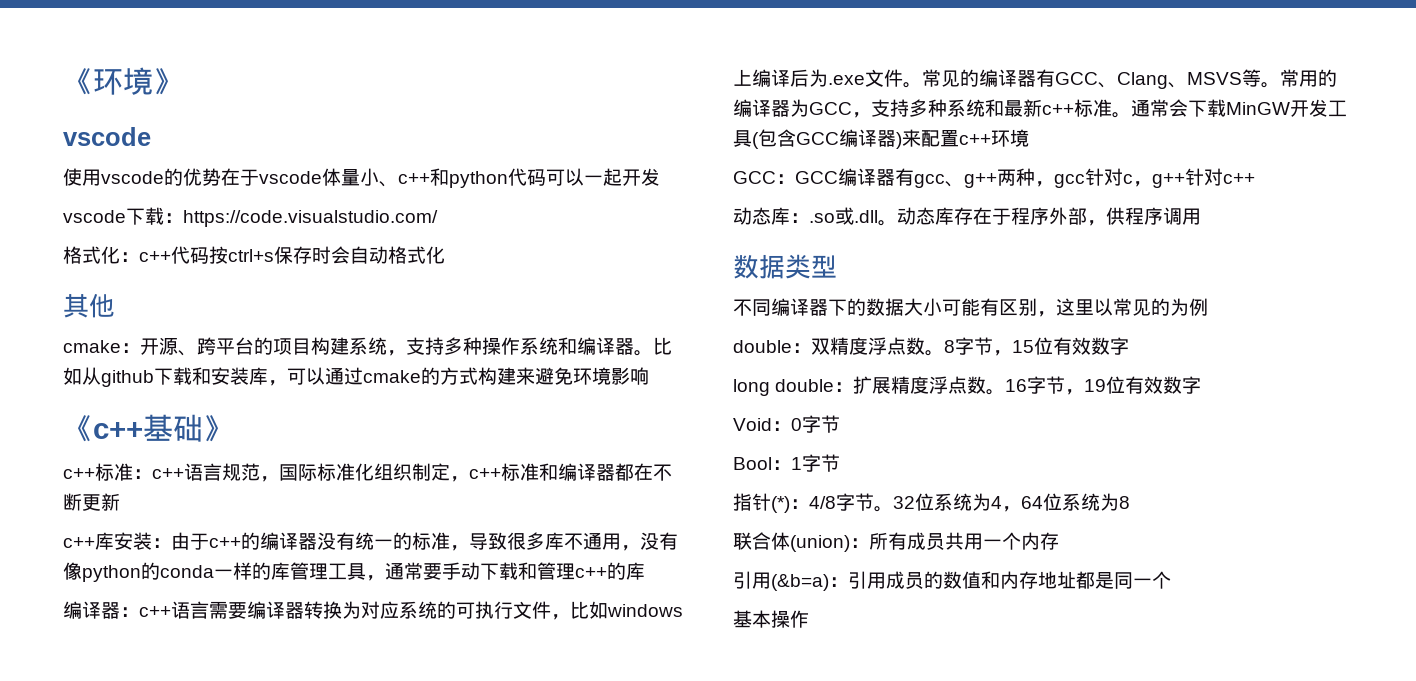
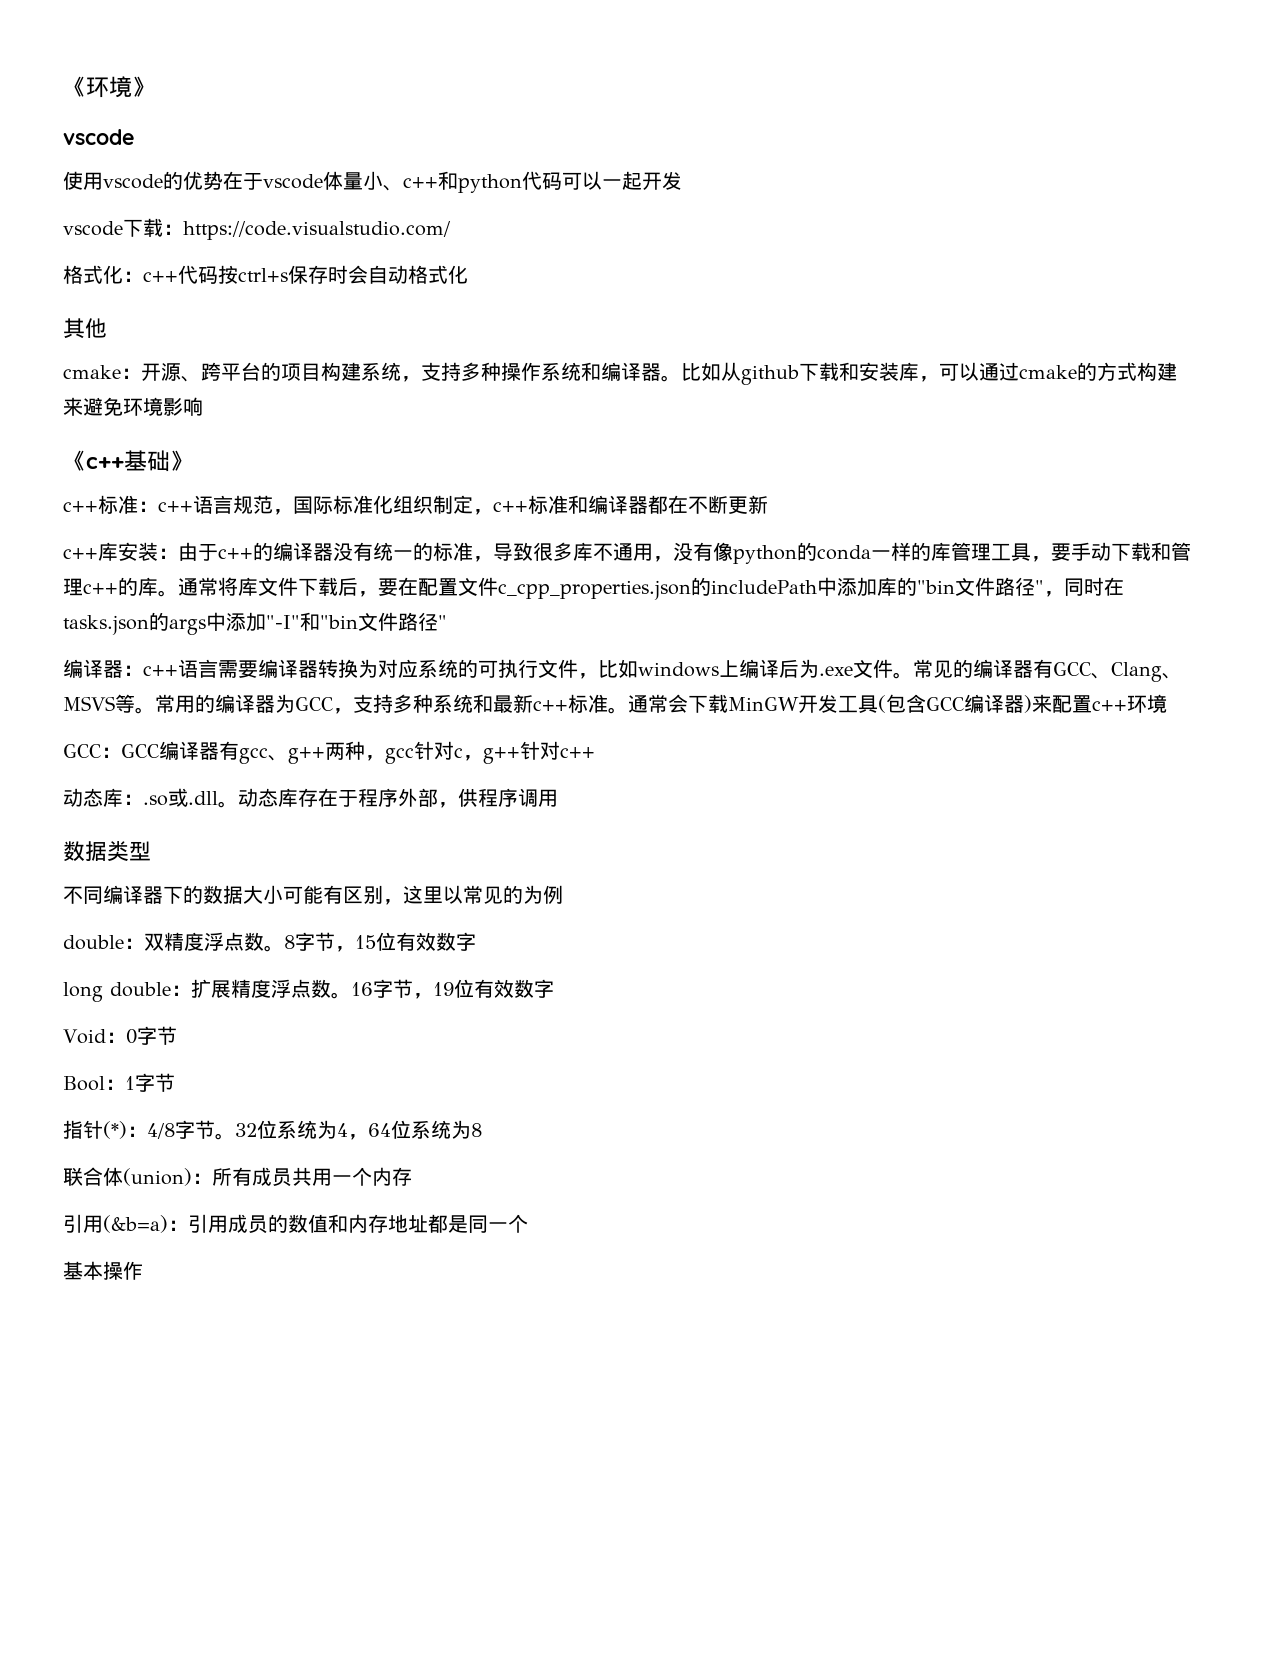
[385,562,423,580] 通常 -> (1051, 559) none
(645, 571) none -> [158,577,1124,600] [63,612,447,635] 。通常将库文件下载后，要在配置文件c_cpp_properties.json的includePath中添加库的"bin文件路径"，同时在tasks.json的args中添加"-I"和"bin文件路径"

